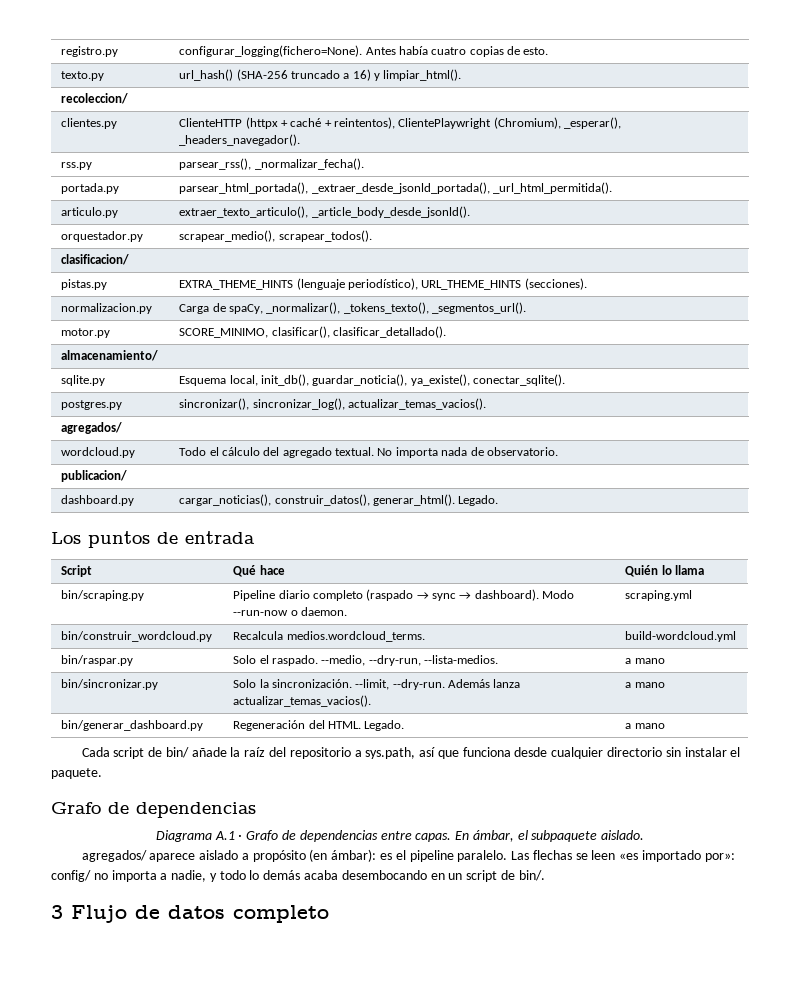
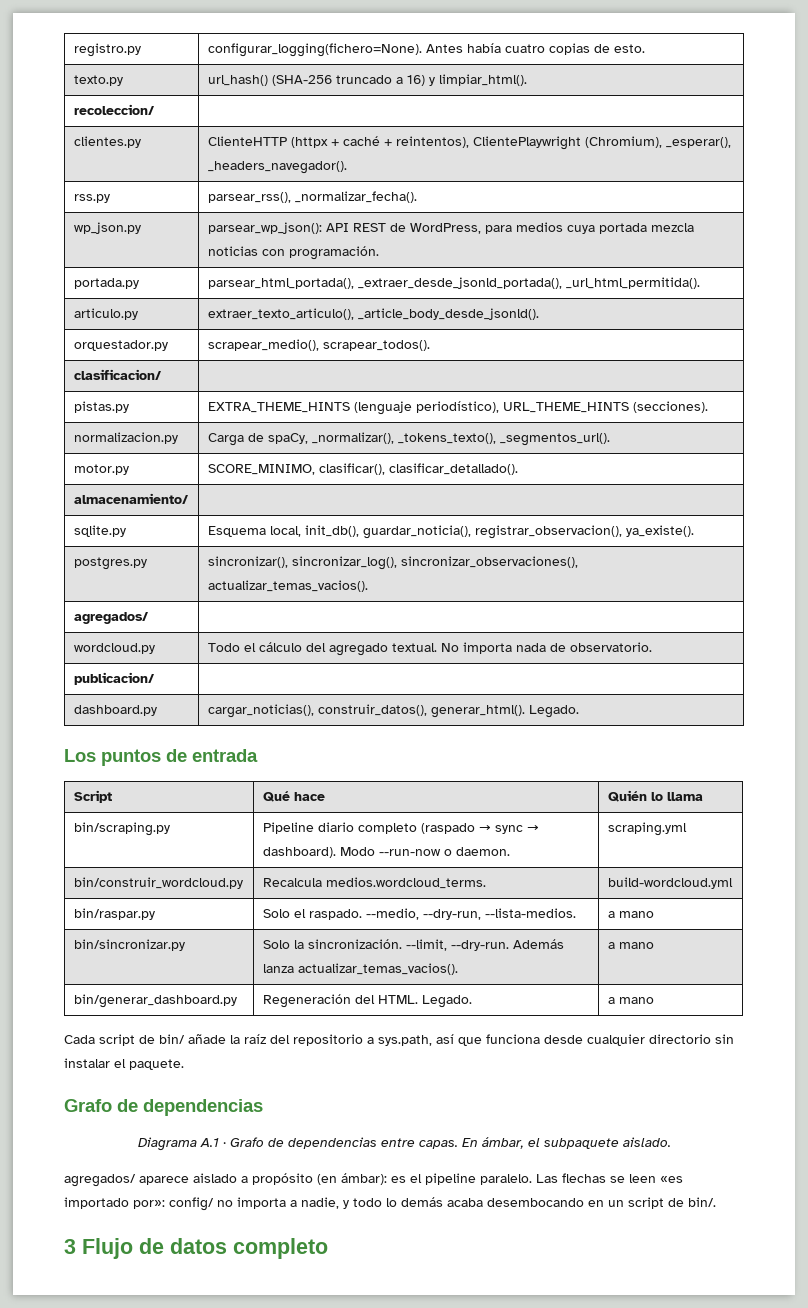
(364, 164) none -> [73,222,141,234] [207,222,694,234] [207,246,379,260] // wp_json.py | parsear_wp_json(): API REST de WordPress, para medios cuya portada mezcla noticias con programación.
[410,374,566,386] ya_existe(), conectar_sqlite(). -> [474,525,694,539] registrar_observacion(), ya_existe().
(345, 404) none -> [400,556,578,568] sincronizar_observaciones(),

